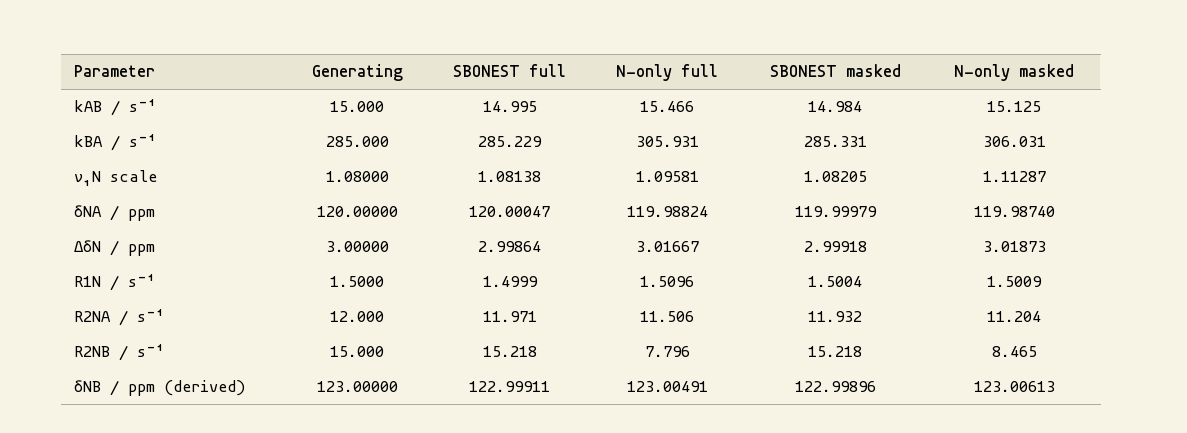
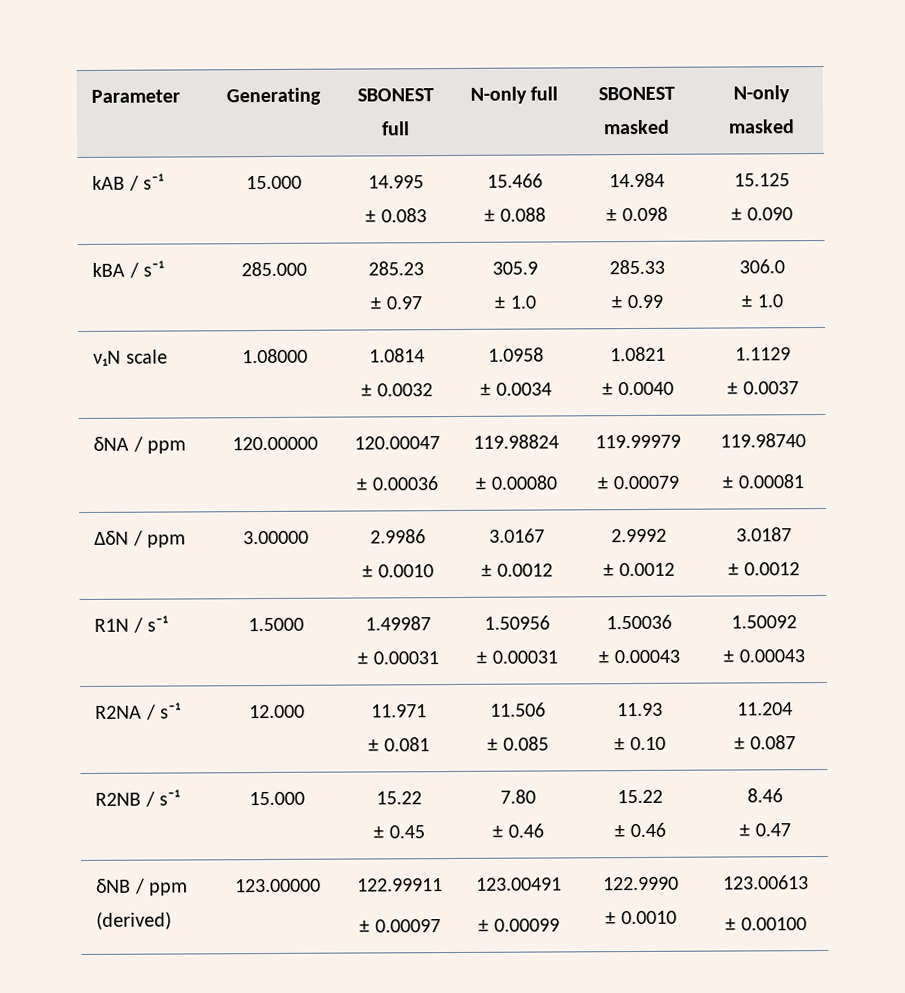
(537, 106) none -> [365,208,427,223] // ± 0.083
(694, 106) none -> [484,207,546,222] // ± 0.088
(862, 106) none -> [606,206,668,222] // ± 0.098
(1041, 106) none -> [731,207,793,221] // ± 0.090
[478,136,542,147] [635,136,699,147] [803,136,867,147] [982,136,1046,147] [73,170,157,186] [325,171,389,182] [478,171,541,182] [635,171,699,182] [803,171,867,182] [982,171,1046,182] 285.229 | 305.931 | 285.331 | 306.031 // ν₁N scale | 1.08000 | 1.08138 | 1.09581 | 1.08205 | 1.11287 -> [368,261,424,276] [370,296,422,310] [492,261,538,275] [494,295,536,309] [609,259,665,275] [611,294,663,309] [739,259,785,274] [741,294,783,308] [93,349,168,366] [241,348,308,364] [369,348,425,363] [361,383,433,397] [488,347,544,362] [480,382,552,396] [610,346,666,362] [602,381,674,396] [735,347,791,361] [727,381,799,395] 285.23 // ± 0.97 | 305.9 // ± 1.0 | 285.33 // ± 0.99 | 306.0 // ± 1.0 // ν₁N scale | 1.08000 | 1.0814 // ± 0.0032 | 1.0958 // ± 0.0034 | 1.0821 // ± 0.0040 | 1.1129 // ± 0.0037
(550, 211) none -> [356,476,438,491] // ± 0.00036
(708, 211) none -> [475,475,557,490] // ± 0.00080
(877, 211) none -> [597,475,679,490] // ± 0.00079
(1055, 211) none -> [722,474,804,489] // ± 0.00081
[478,241,541,252] [635,241,699,252] [803,241,867,252] [982,241,1046,252] [73,274,156,291] [330,276,384,287] [482,276,538,287] [640,276,694,287] [808,276,862,287] [987,276,1042,287] 2.99864 | 3.01667 | 2.99918 | 3.01873 // R1N / s⁻¹ | 1.5000 | 1.4999 | 1.5096 | 1.5004 | 1.5009 -> [370,529,426,544] [362,564,434,578] [489,528,545,543] [481,563,553,577] [611,528,667,543] [603,562,675,577] [736,527,792,542] [728,562,800,576] [94,615,169,633] [247,617,304,632] [365,616,431,631] [357,651,439,665] [484,615,550,630] [476,650,558,664] [606,614,672,630] [598,649,680,664] [731,615,797,629] [723,649,805,663] 2.9986 // ± 0.0010 | 3.0167 // ± 0.0012 | 2.9992 // ± 0.0012 | 3.0187 // ± 0.0012 // R1N / s⁻¹ | 1.5000 | 1.49987 // ± 0.00031 | 1.50956 // ± 0.00031 | 1.50036 // ± 0.00043 | 1.50092 // ± 0.00043
(537, 316) none -> [368,737,430,752] // ± 0.081
[808,311,862,322] | 11.932 -> [487,736,549,751] [617,702,663,717] [614,736,666,751] // ± 0.085 | 11.93 // ± 0.10
(1041, 316) none -> [734,735,796,750] // ± 0.087
[482,346,537,357] [644,346,690,357] [808,346,862,357] [991,346,1037,357] 15.218 | 7.796 | 15.218 | 8.465 -> [376,791,422,805] [373,825,425,839] [500,789,536,804] [492,823,544,838] [617,789,663,804] [614,822,666,838] [747,788,783,803] [739,823,791,837] 15.22 // ± 0.45 | 7.80 // ± 0.46 | 15.22 // ± 0.46 | 8.46 // ± 0.47
(550, 386) none -> [359,919,441,933] // ± 0.00097
[794,381,876,392] | 122.99896 -> [478,918,560,932] [603,876,679,891] [605,910,677,925] // ± 0.00099 | 122.9990 // ± 0.0010
(1055, 386) none -> [725,917,807,931] // ± 0.00100

